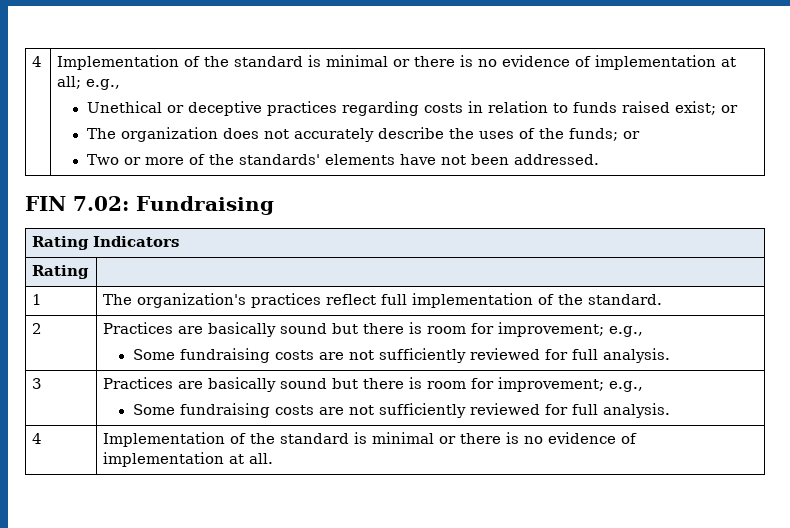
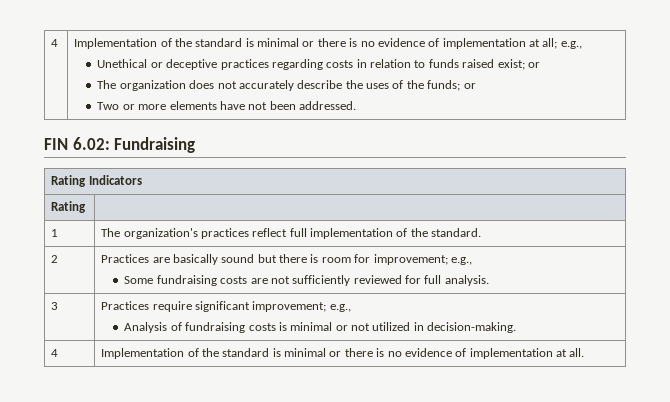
[188,154,320,165] of the standards' -> (167, 107) none
[73,196,129,211] 7.02: -> [72,137,110,150] 6.02:
[178,377,644,392] [132,403,670,418] are basically sound but there is room for improvement; e.g., // Some fundraising costs are not sufficiently reviewed for full analysis. -> [152,301,351,312] [124,322,517,333] require significant improvement; e.g., // Analysis of fundraising costs is minimal or not utilized in decision-making.

